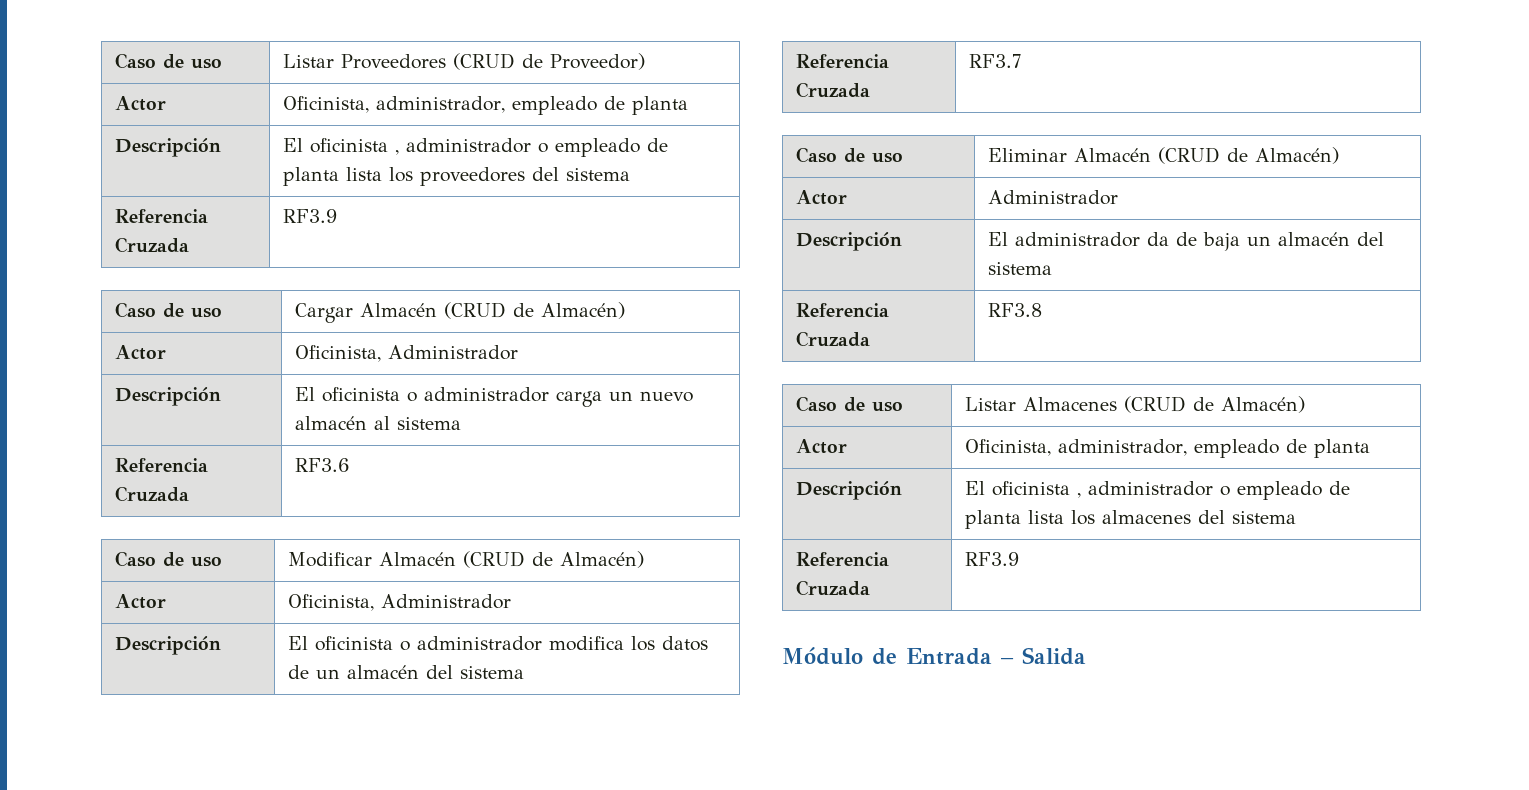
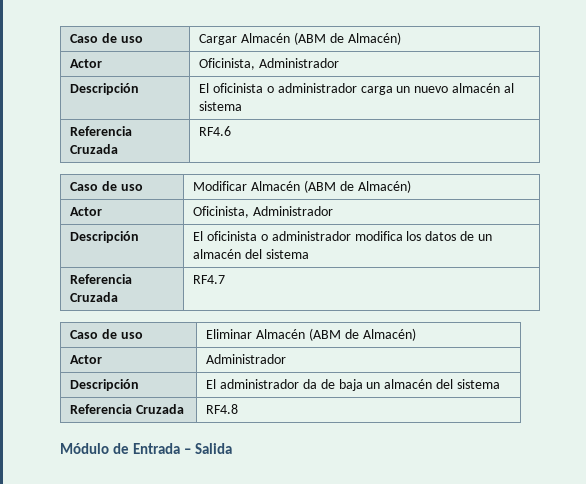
[114,53,222,69] [282,53,645,70] [114,96,166,111] [282,96,688,115] [114,138,221,157] [282,138,668,157] [282,167,630,186] [114,209,208,223] [114,237,189,253] [282,209,337,223] [114,302,222,318] Caso de uso | Listar Proveedores (CRUD de Proveedor) // Actor | Oficinista, administrador, empleado de planta // Descripción | El oficinista , administrador o empleado de planta lista los proveedores del sistema // Referencia Cruzada | RF3.9 // Caso de uso -> [70,33,143,43] Caso de uso
[443,302,506,319] (CRUD -> [293,32,326,45] (ABM
[294,458,349,472] RF3.6 -> [199,126,232,136] RF4.6
[462,551,525,568] (CRUD -> [303,180,336,193] (ABM
[968,54,1021,68] RF3.7 -> [193,275,226,284] RF4.7
[1157,147,1220,164] (CRUD -> [308,328,341,341] (ABM
[987,303,1042,317] [795,396,903,412] [964,396,1305,413] [795,439,847,454] [964,439,1370,458] [795,481,902,500] [964,481,1350,500] [964,510,1296,529] [795,552,889,566] [795,580,870,596] [964,552,1019,566] RF3.8 // Caso de uso | Listar Almacenes (CRUD de Almacén) // Actor | Oficinista, administrador, empleado de planta // Descripción | El oficinista , administrador o empleado de planta lista los almacenes del sistema // Referencia Cruzada | RF3.9 -> [206,404,239,414] RF4.8

